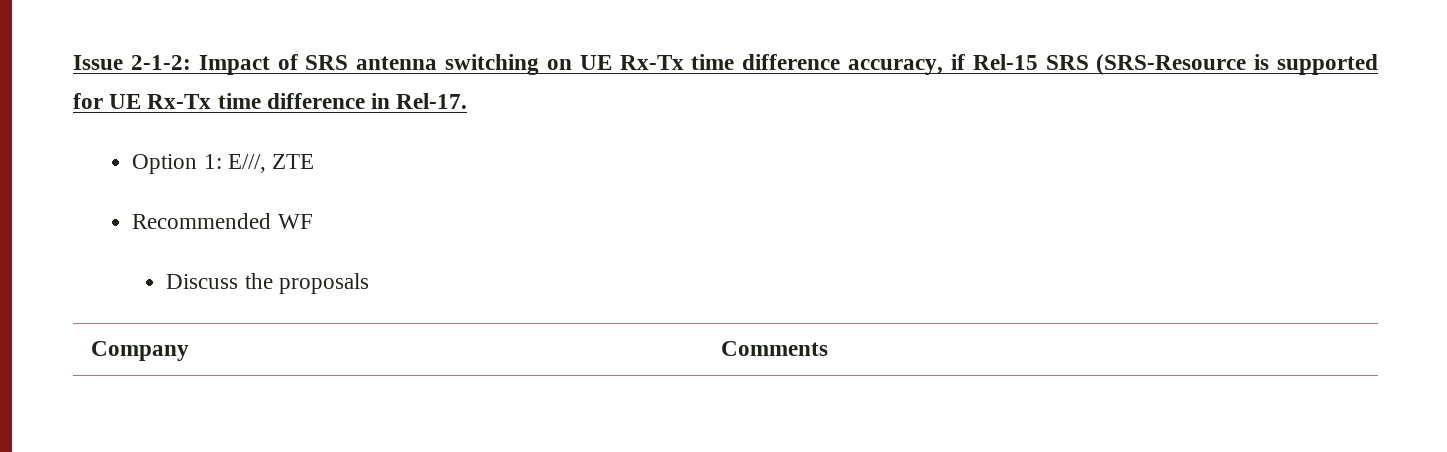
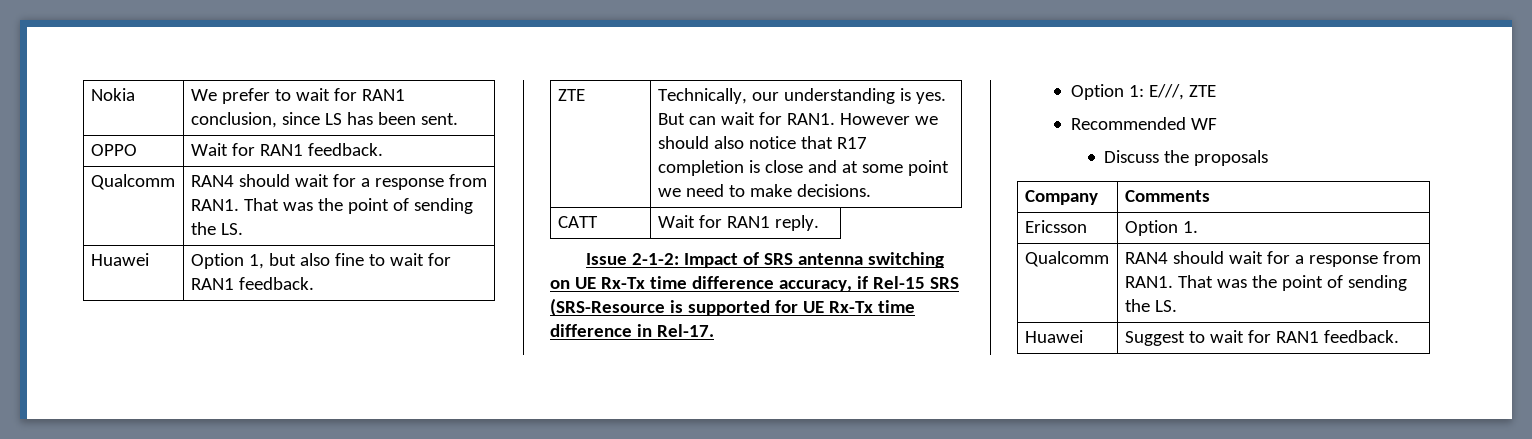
(73, 62) none -> [90,88,135,101] [190,88,405,104] [190,112,458,128] [90,144,137,156] [190,143,383,156] [90,174,175,190] [190,174,487,190] [190,198,473,214] [190,222,243,235] [90,253,149,266] [190,253,451,269] [190,277,314,290] [557,89,585,101] [657,88,946,104] [657,112,938,125] [657,136,867,149] [657,160,949,176] [657,184,871,197] [557,216,598,228] [657,215,819,231] Nokia | We prefer to wait for RAN1 conclusion, since LS has been sent. // OPPO | Wait for RAN1 feedback. // Qualcomm | RAN4 should wait for a response from RAN1. That was the point of sending the LS. // Huawei | Option 1, but also fine to wait for RAN1 feedback. // ZTE | Technically, our understanding is yes. But can wait for RAN1. However we should also notice that R17 completion is close and at some point we need to make decisions. // CATT | Wait for RAN1 reply. //
(828, 348) none -> [1024,220,1087,233] [1124,220,1198,236] [1024,251,1109,267] [1124,251,1421,267] [1124,275,1407,291] [1124,299,1177,312] [1024,330,1083,343] [1124,330,1399,346] // Ericsson | Option 1. // Qualcomm | RAN4 should wait for a response from RAN1. That was the point of sending the LS. // Huawei | Suggest to wait for RAN1 feedback.

